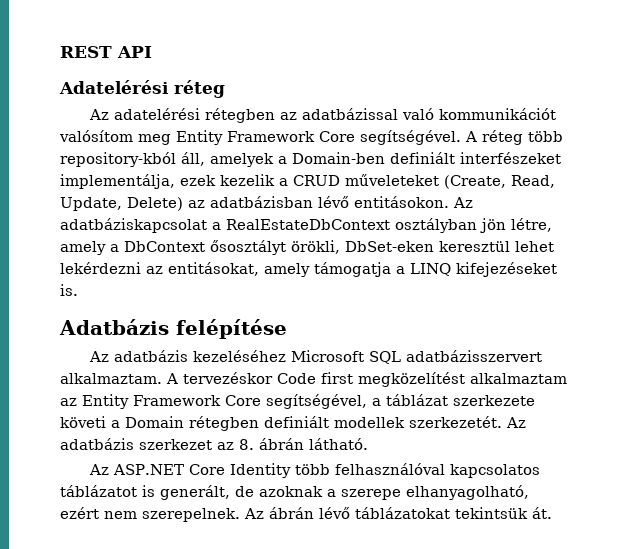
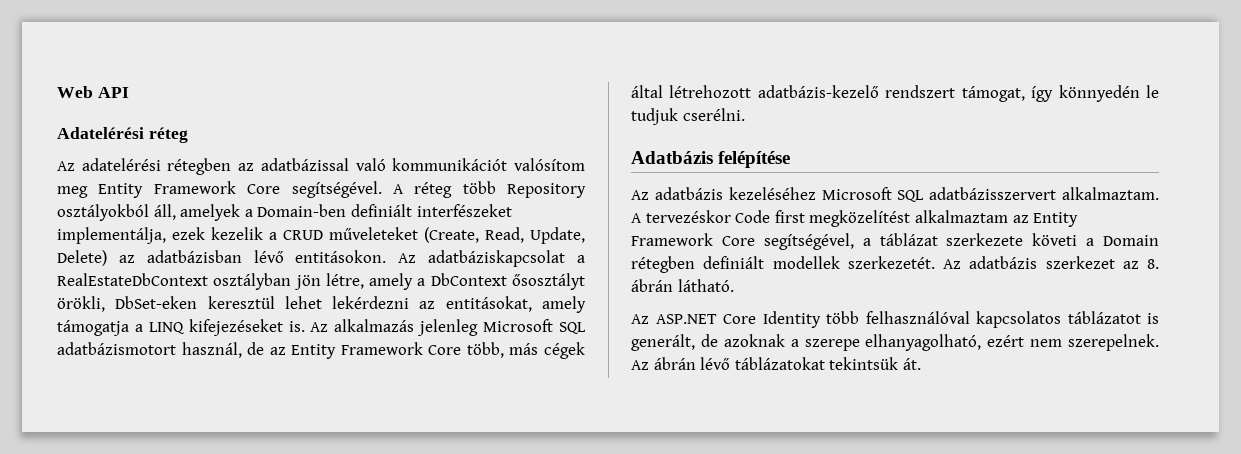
[60,46,112,58] REST -> [57,86,93,98] Web
[60,152,176,167] repository-kból -> [507,183,586,198] [57,204,149,221] Repository osztályokból
(78, 290) none -> [310,319,586,336] [57,342,585,359] [631,85,1159,102] [631,108,745,125] Az alkalmazás jelenleg Microsoft SQL adatbázismotort használ, de az Entity Framework Core több, más cégek által létrehozott adatbázis-kezelő rendszert támogat, így könnyedén le tudjuk cserélni.

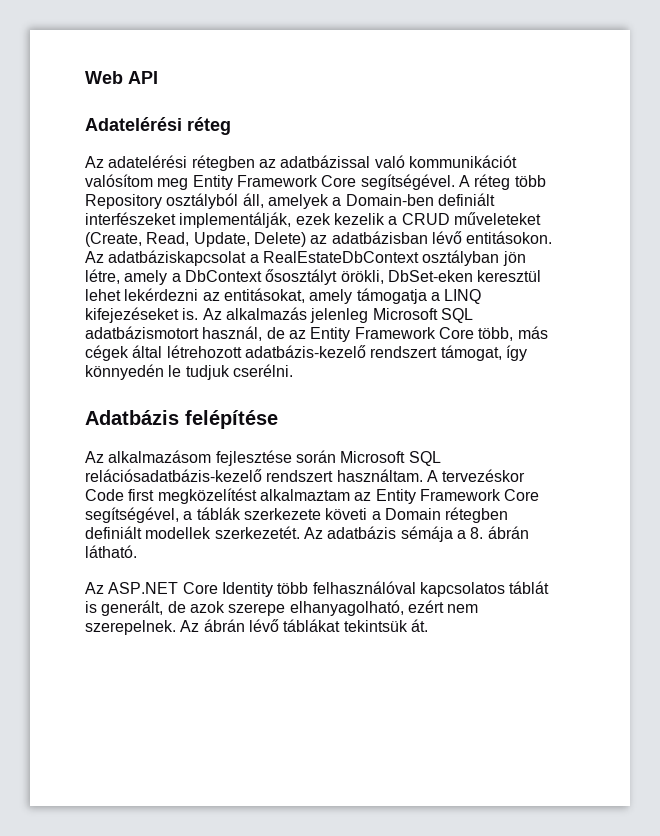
[57,204,149,221] osztályokból -> [166,193,239,209] osztályból
[57,227,166,244] implementálja, -> [179,212,292,228] implementálják,
[654,187,1159,202] adatbázis kezeléséhez Microsoft SQL adatbázisszervert alkalmaztam. -> [108,450,441,466] [85,469,423,482] alkalmazásom fejlesztése során Microsoft SQL relációsadatbázis-kezelő rendszert használtam.
[879,233,938,246] táblázat -> [196,507,241,520] táblák
[1045,256,1139,269] szerkezet az -> [400,526,466,542] sémája a
[1067,311,1141,324] táblázatot -> [509,581,550,594] táblát
[723,334,799,347] azoknak a -> [189,601,225,613] azok
[734,357,825,370] táblázatokat -> [283,619,341,632] táblákat

